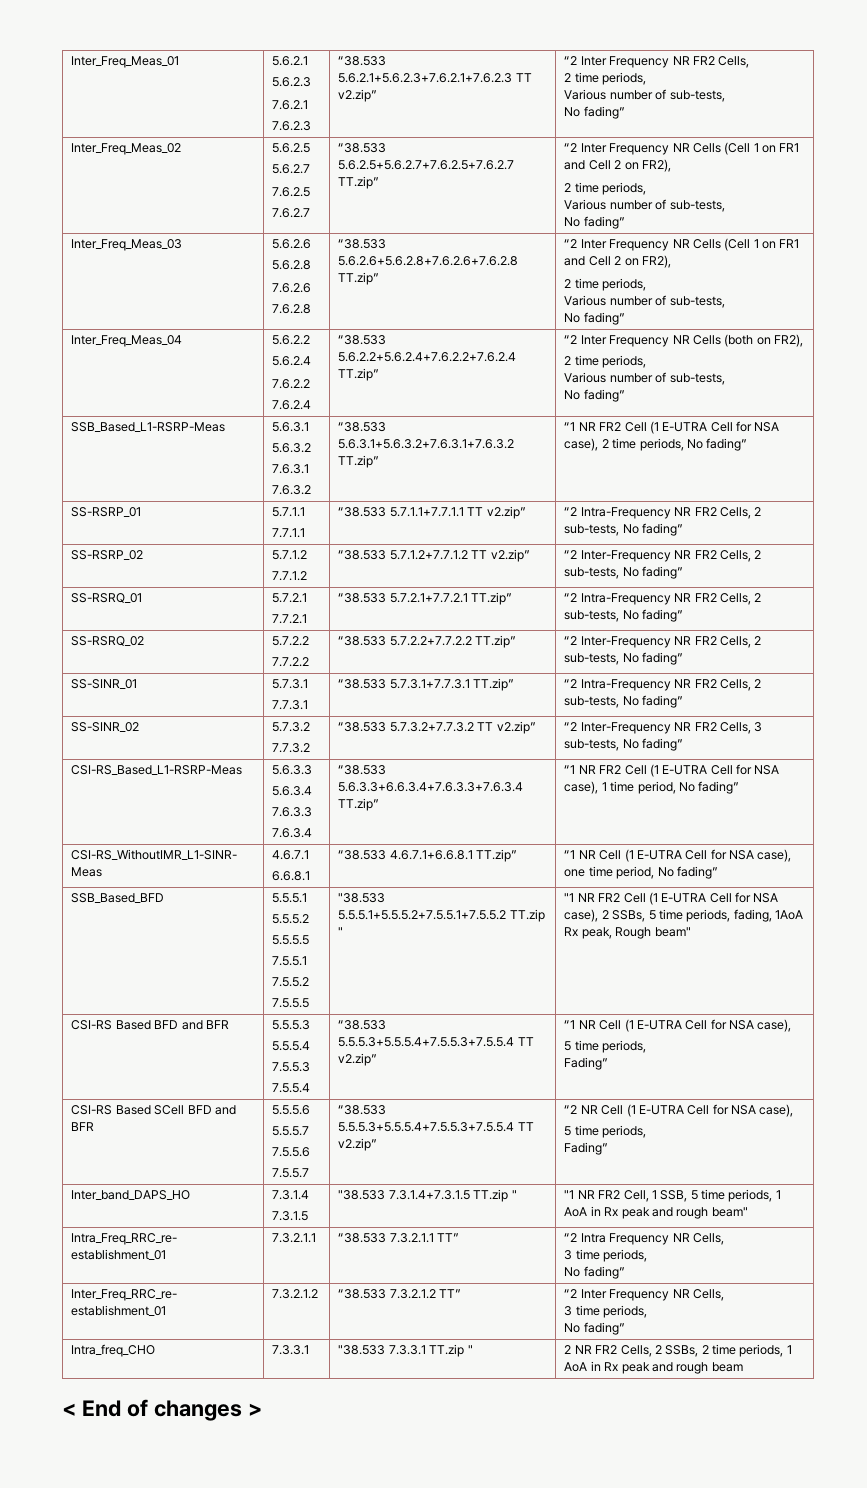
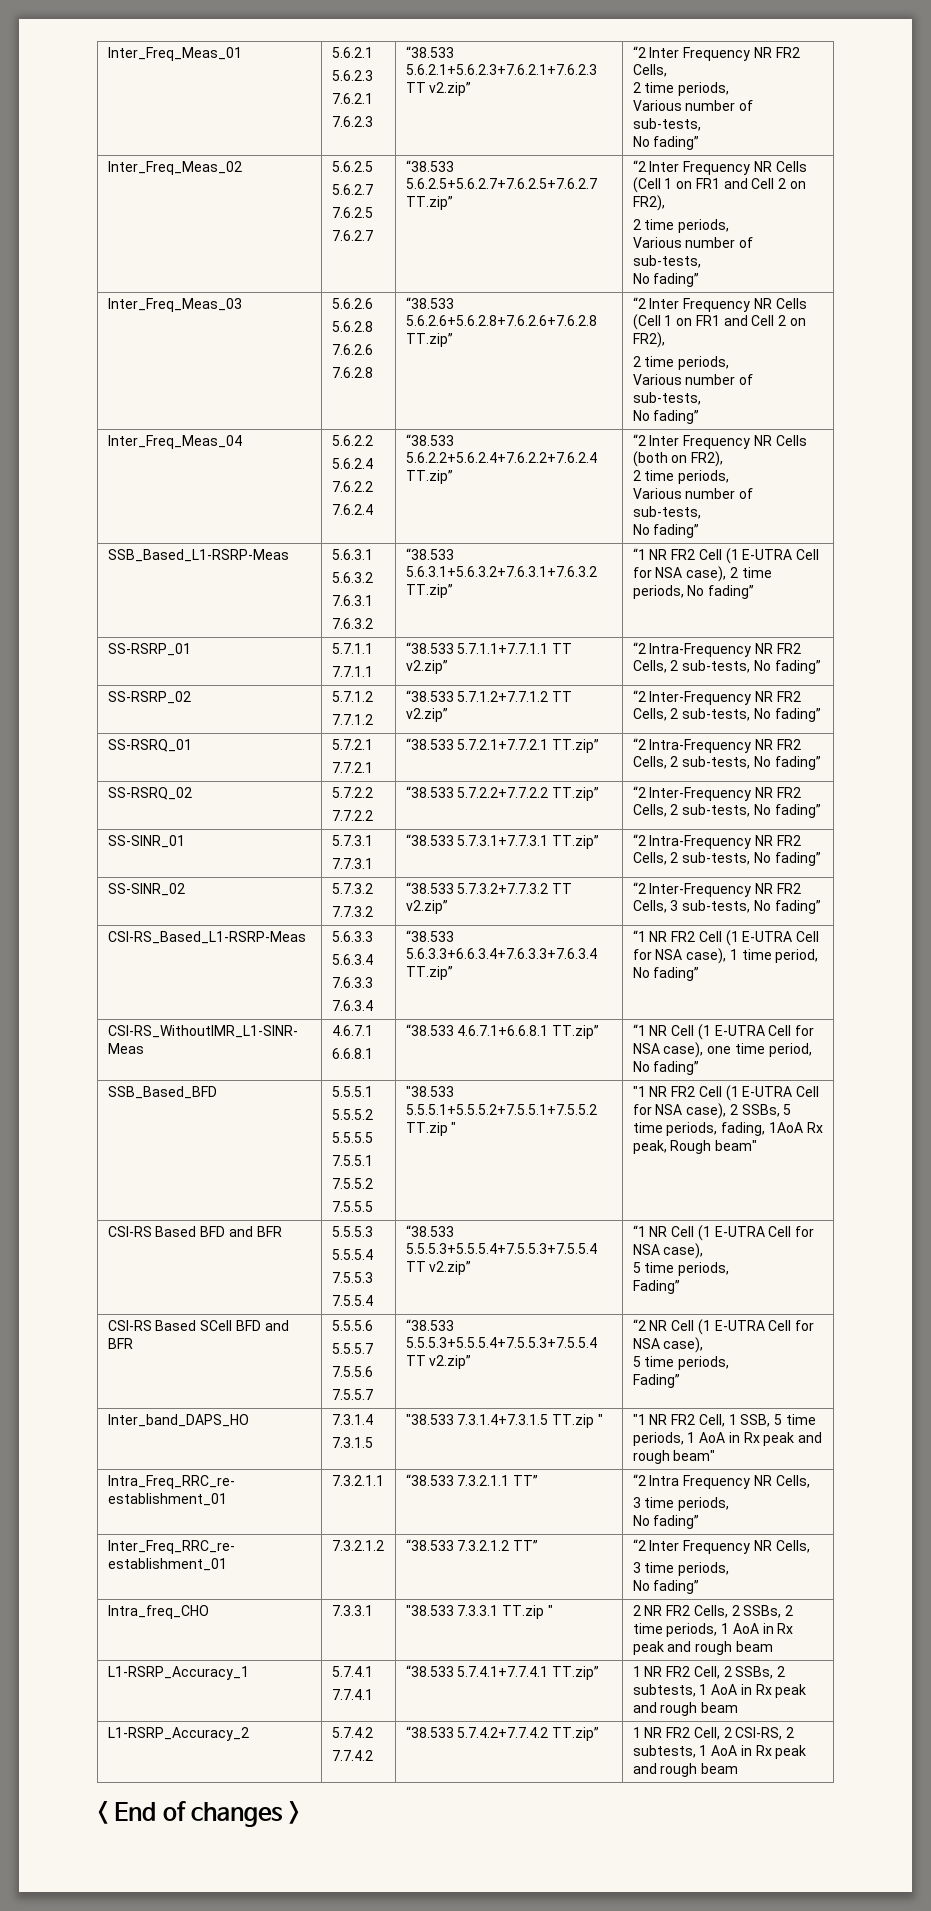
(743, 1367) none -> [107,1666,249,1680] [331,1666,373,1677] [331,1689,373,1700] [405,1665,600,1680] [632,1666,786,1679] [632,1684,807,1698] [632,1702,739,1716] [107,1727,249,1741] [331,1727,373,1738] [331,1750,373,1761] [405,1726,600,1741] [632,1727,795,1740] [632,1745,807,1759] [632,1763,739,1777] // L1-RSRP_Accuracy_1 | 5.7.4.1 // 7.7.4.1 | “38.533 5.7.4.1+7.7.4.1 TT.zip” | 1 NR FR2 Cell, 2 SSBs, 2 subtests, 1 AoA in Rx peak and rough beam // L1-RSRP_Accuracy_2 | 5.7.4.2 // 7.7.4.2 | “38.533 5.7.4.2+7.7.4.2 TT.zip” | 1 NR FR2 Cell, 2 CSI-RS, 2 subtests, 1 AoA in Rx peak and rough beam

